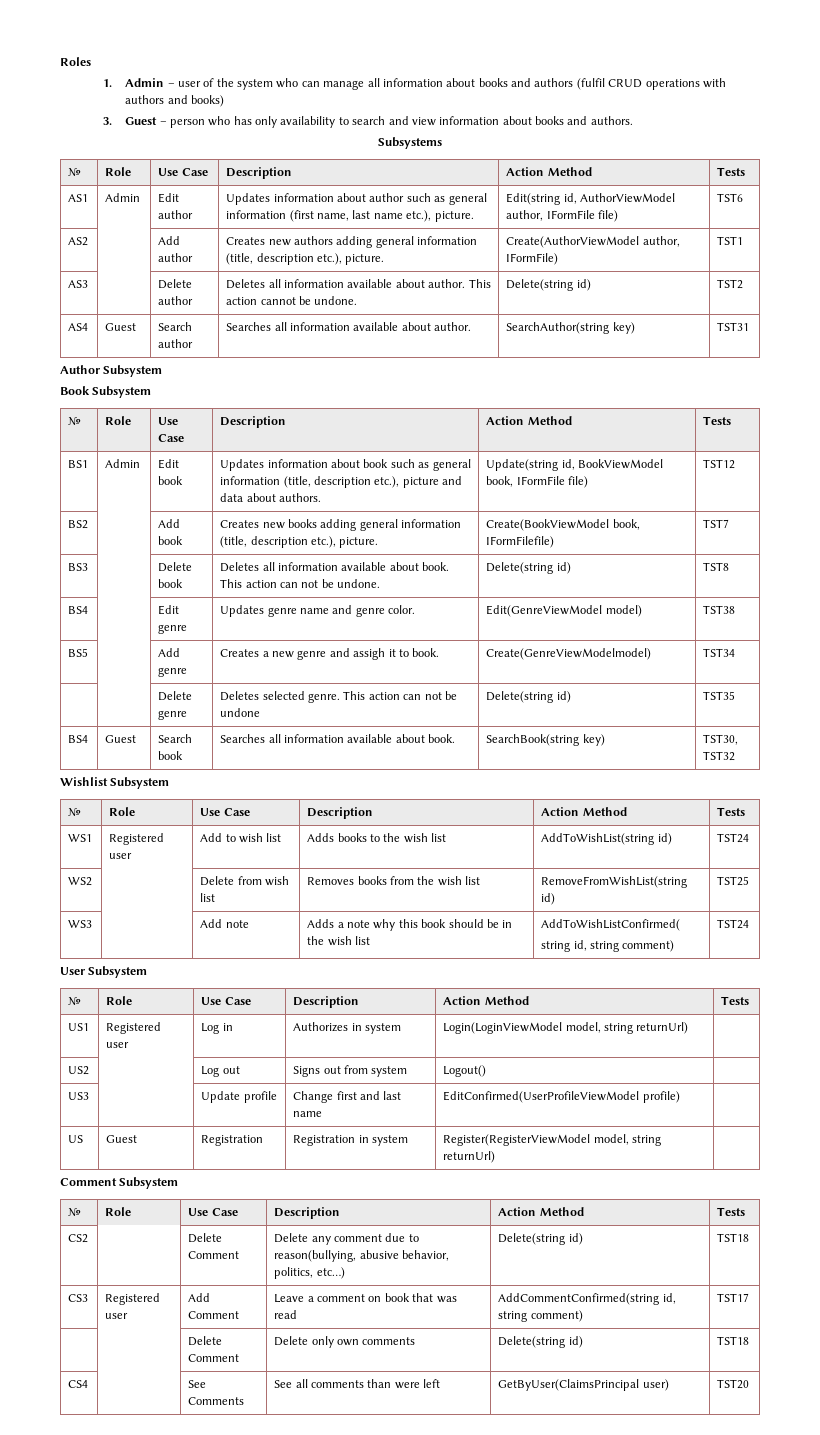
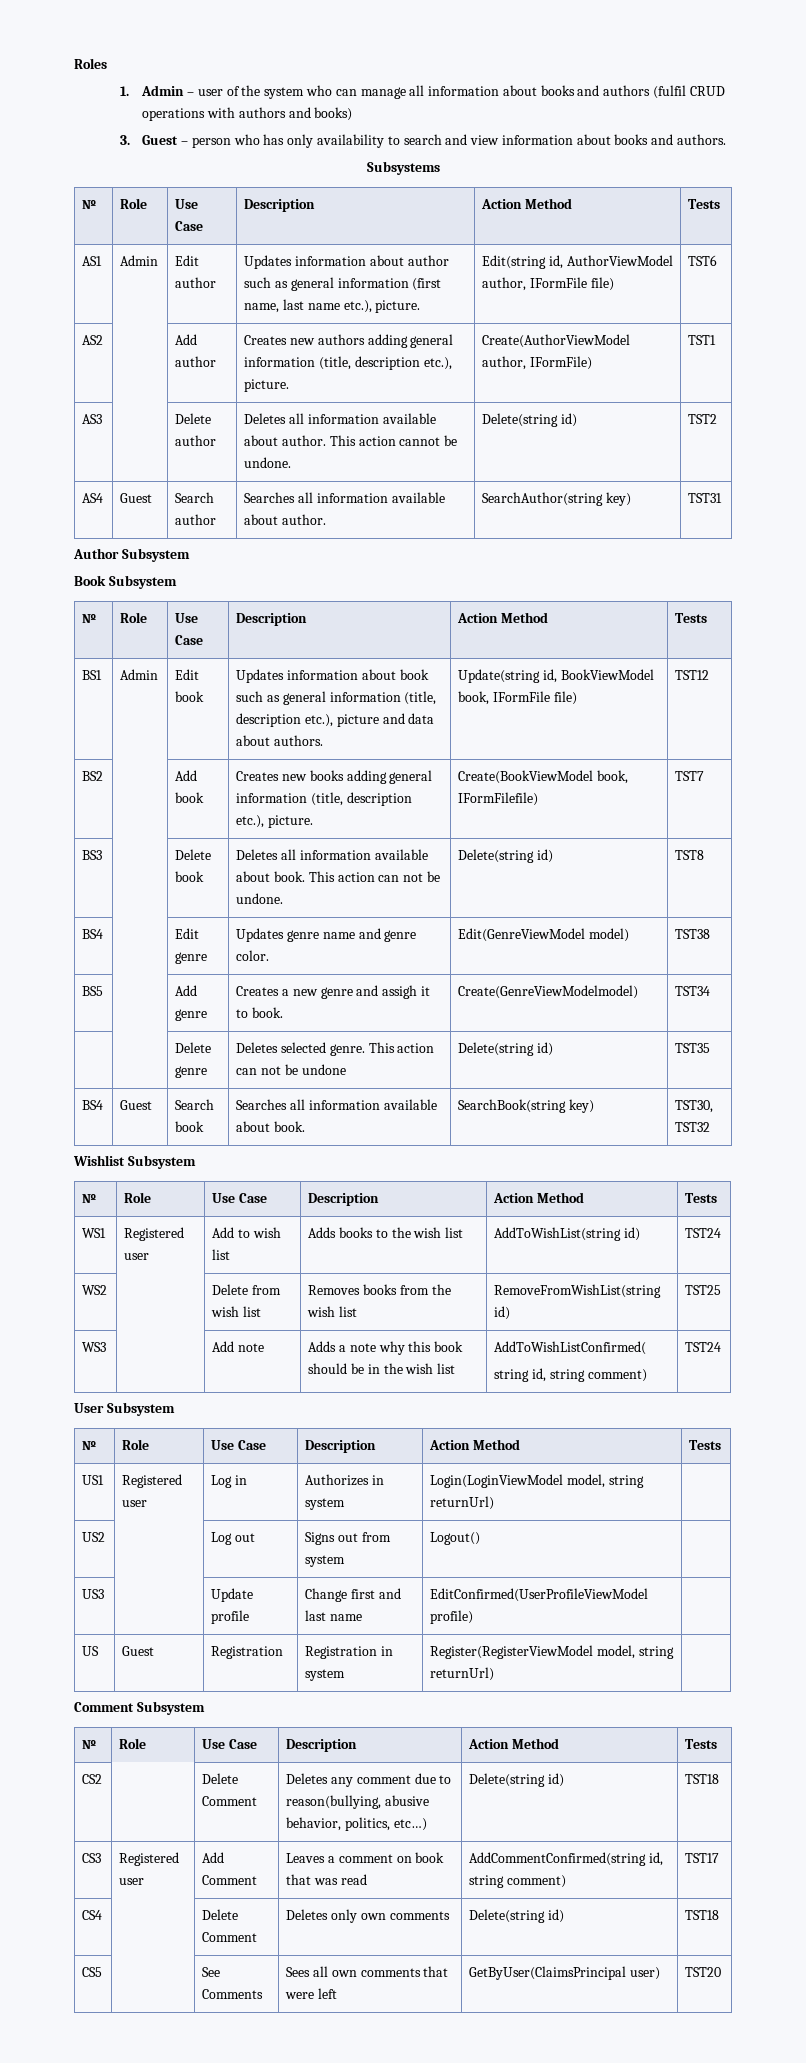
[274,1233,309,1243] Delete -> [286,1773,329,1784] Deletes
[274,1294,305,1303] Leave -> [286,1853,326,1863] Leaves
[188,1336,223,1346] [188,1354,240,1362] [274,1336,309,1346] | | Delete Comment | Delete -> [82,1910,103,1920] [202,1909,239,1920] [202,1932,258,1942] [286,1909,329,1920] CS4 | | Delete Comment | Deletes
[68,1380,89,1388] CS4 -> [82,1967,103,1977] CS5
[274,1379,392,1388] See all comments than -> [286,1966,449,1977] Sees all own comments that

